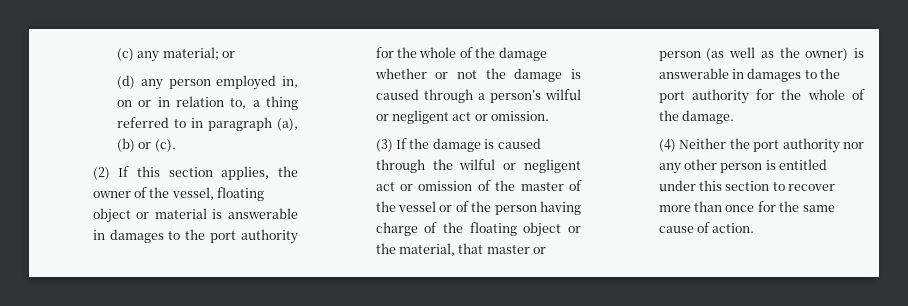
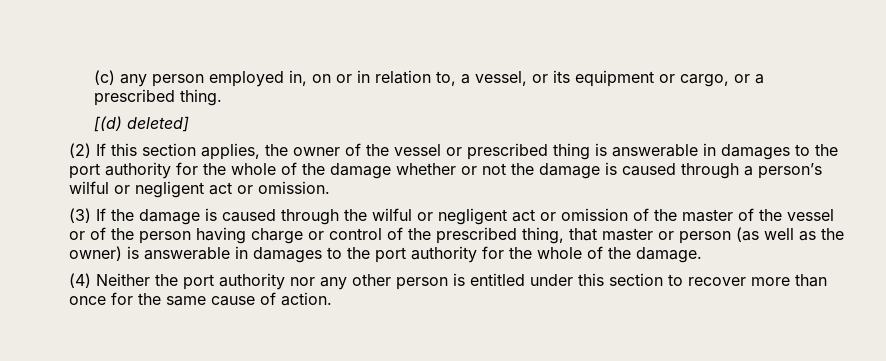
[162,47,236,60] [117,75,163,90] material; or // (d) any -> (148, 80) none
[266,96,298,110] [117,117,298,131] [117,138,176,152] thing referred to in paragraph (a), (b) or (c). -> [475,70,765,87] [94,89,223,106] [94,116,190,132] vessel, or its equipment or cargo, or a prescribed thing. // [(d) deleted]
[171,187,265,201] [92,208,207,223] vessel, floating object or material -> [394,143,591,160] vessel or prescribed thing
[424,222,581,237] [375,243,456,256] of the floating object or the material, -> [308,227,565,244] or control of the prescribed thing,

